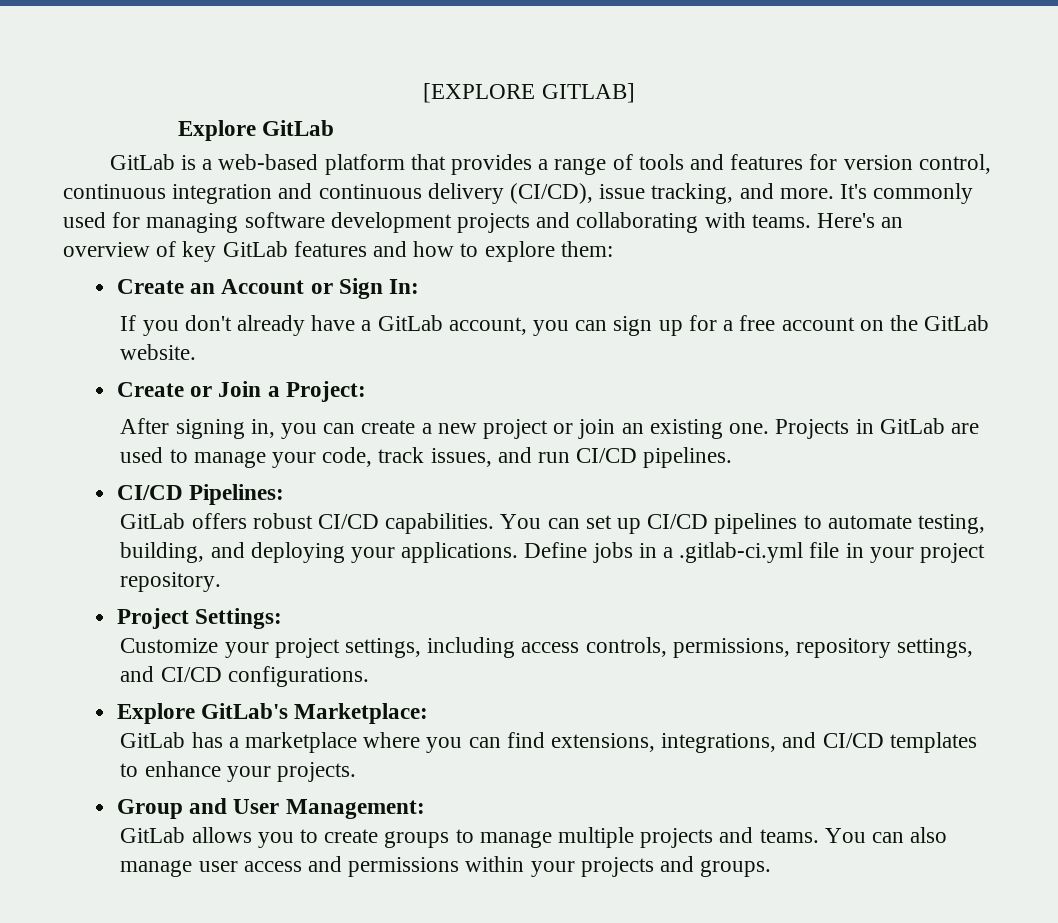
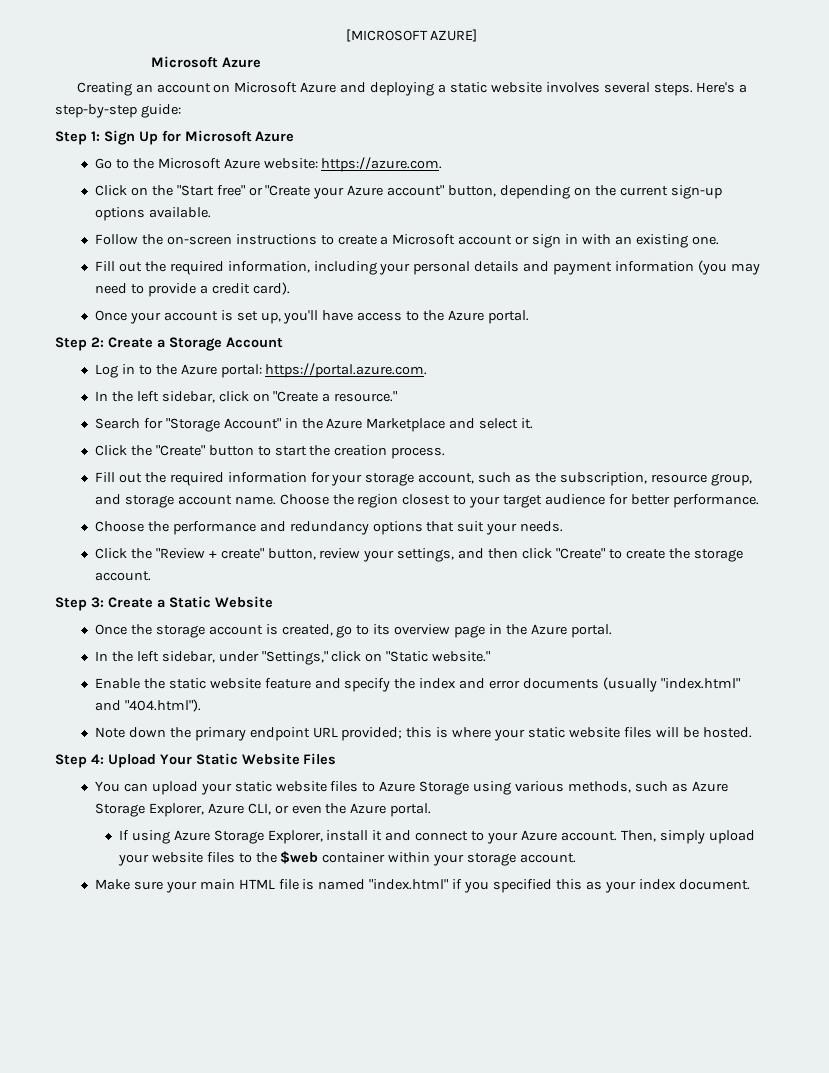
[423,83,635,103] [177,120,334,141] [109,154,991,175] [63,183,974,204] [63,212,904,233] [63,241,613,262] [116,278,420,299] [120,315,990,336] [120,344,197,360] [116,381,366,402] [120,418,979,439] [120,447,733,468] [116,484,285,505] [120,513,986,534] [120,542,986,563] [120,572,222,592] [116,608,283,629] [120,637,974,658] [120,666,369,687] [116,703,429,724] [120,732,977,753] [120,761,356,782] [116,798,425,819] [120,827,948,848] [120,856,772,877] [EXPLORE GITLAB] // Explore GitLab // GitLab is a web-based platform that provides a range of tools and features for version control, continuous integration and continuous delivery (CI/CD), issue tracking, and more. It's commonly used for managing software development projects and collaborating with teams. Here's an overview of key GitLab features and how to explore them: // Create an Account or Sign In: // If you don't already have a GitLab account, you can sign up for a free account on the GitLab website. // Create or Join a Project: // After signing in, you can create a new project or join an existing one. Projects in GitLab are used to manage your code, track issues, and run CI/CD pipelines. // CI/CD Pipelines: // GitLab offers robust CI/CD capabilities. You can set up CI/CD pipelines to automate testing, building, and deploying your applications. Define jobs in a .gitlab-ci.yml file in your project repository. // Project Settings: // Customize your project settings, including access controls, permissions, repository settings, and CI/CD configurations. // Explore GitLab's Marketplace: // GitLab has a marketplace where you can find extensions, integrations, and CI/CD templates to enhance your projects. // Group and User Management: // GitLab allows you to create groups to manage multiple projects and teams. You can also manage user access and permissions within your projects and groups. -> [345,29,478,42] [150,56,261,68] [76,82,748,96] [55,104,181,118] [55,130,295,145] [94,157,443,172] [94,185,722,199] [94,207,211,221] [94,234,719,248] [94,260,760,275] [94,282,290,297] [94,310,529,324] [55,337,283,351] [94,363,428,378] [94,391,398,403] [94,418,534,432] [94,445,446,459] [94,472,752,486] [94,494,759,508] [94,521,564,535] [94,548,743,562] [94,571,151,581] [55,596,273,611] [94,624,612,638] [94,651,491,665] [94,677,740,692] [94,699,201,712] [94,727,752,741] [55,753,337,768] [94,781,728,795] [94,803,432,817] [118,830,755,844] [117,851,577,866] [94,879,750,893] [MICROSOFT AZURE] // Microsoft Azure // Creating an account on Microsoft Azure and deploying a static website involves several steps. Here's a step-by-step guide: // Step 1: Sign Up for Microsoft Azure // Go to the Microsoft Azure website: https://azure.com. // Click on the "Start free" or "Create your Azure account" button, depending on the current sign-up options available. // Follow the on-screen instructions to create a Microsoft account or sign in with an existing one. // Fill out the required information, including your personal details and payment information (you may need to provide a credit card). // Once your account is set up, you'll have access to the Azure portal. // Step 2: Create a Storage Account // Log in to the Azure portal: https://portal.azure.com. // In the left sidebar, click on "Create a resource." // Search for "Storage Account" in the Azure Marketplace and select it. // Click the "Create" button to start the creation process. // Fill out the required information for your storage account, such as the subscription, resource group, and storage account name. Choose the region closest to your target audience for better performance. // Choose the performance and redundancy options that suit your needs. // Click the "Review + create" button, review your settings, and then click "Create" to create the storage account. // Step 3: Create a Static Website // Once the storage account is created, go to its overview page in the Azure portal. // In the left sidebar, under "Settings," click on "Static website." // Enable the static website feature and specify the index and error documents (usually "index.html" and "404.html"). // Note down the primary endpoint URL provided; this is where your static website files will be hosted. // Step 4: Upload Your Static Website Files // You can upload your static website files to Azure Storage using various methods, such as Azure Storage Explorer, Azure CLI, or even the Azure portal. // If using Azure Storage Explorer, install it and connect to your Azure account. Then, simply upload your website files to the $web container within your storage account. // Make sure your main HTML file is named "index.html" if you specified this as your index document.

